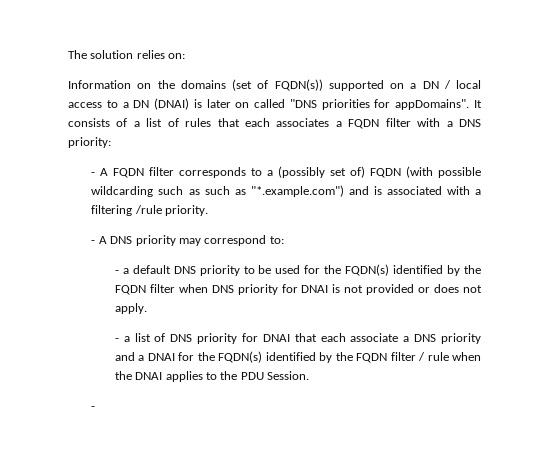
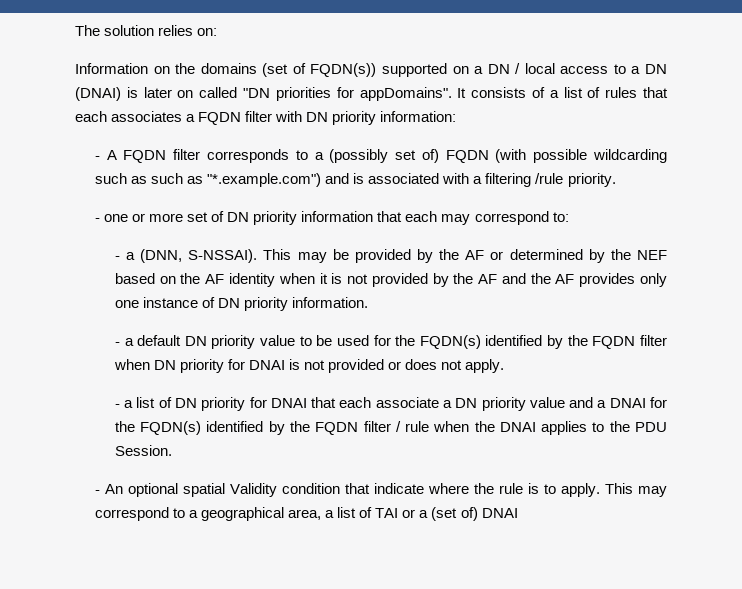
[289,99,317,108] "DNS -> [243,88,271,98] "DN
[446,119,482,127] [68,137,111,148] a DNS priority: -> [306,111,457,125] DN priority information:
[98,235,284,246] A DNS priority may correspond to: -> [103,211,569,225] [114,249,667,263] [114,273,667,287] [114,297,369,311] one or more set of DN priority information that each may correspond to: // - a (DNN, S-NSSAI). This may be provided by the AF or determined by the NEF based on the AF identity when it is not provided by the AF and the AF provides only one instance of DN priority information.
[173,265,240,276] DNS priority -> [184,335,296,349] DN priority value
[211,285,234,293] DNS -> [153,360,176,370] DN
[170,334,193,342] DNS -> [175,398,198,408] DN
[414,333,481,344] DNS priority -> [455,397,565,411] DN priority value
(96, 408) none -> [104,483,668,497] [94,507,518,521] An optional spatial Validity condition that indicate where the rule is to apply. This may correspond to a geographical area, a list of TAI or a (set of) DNAI

